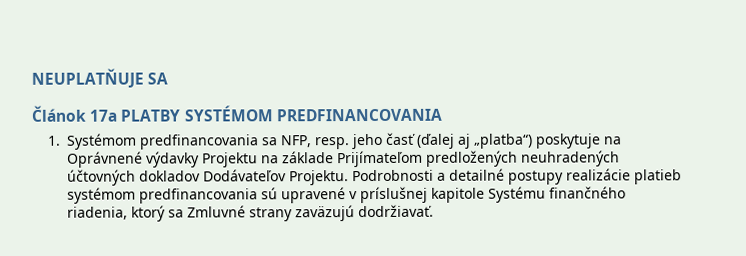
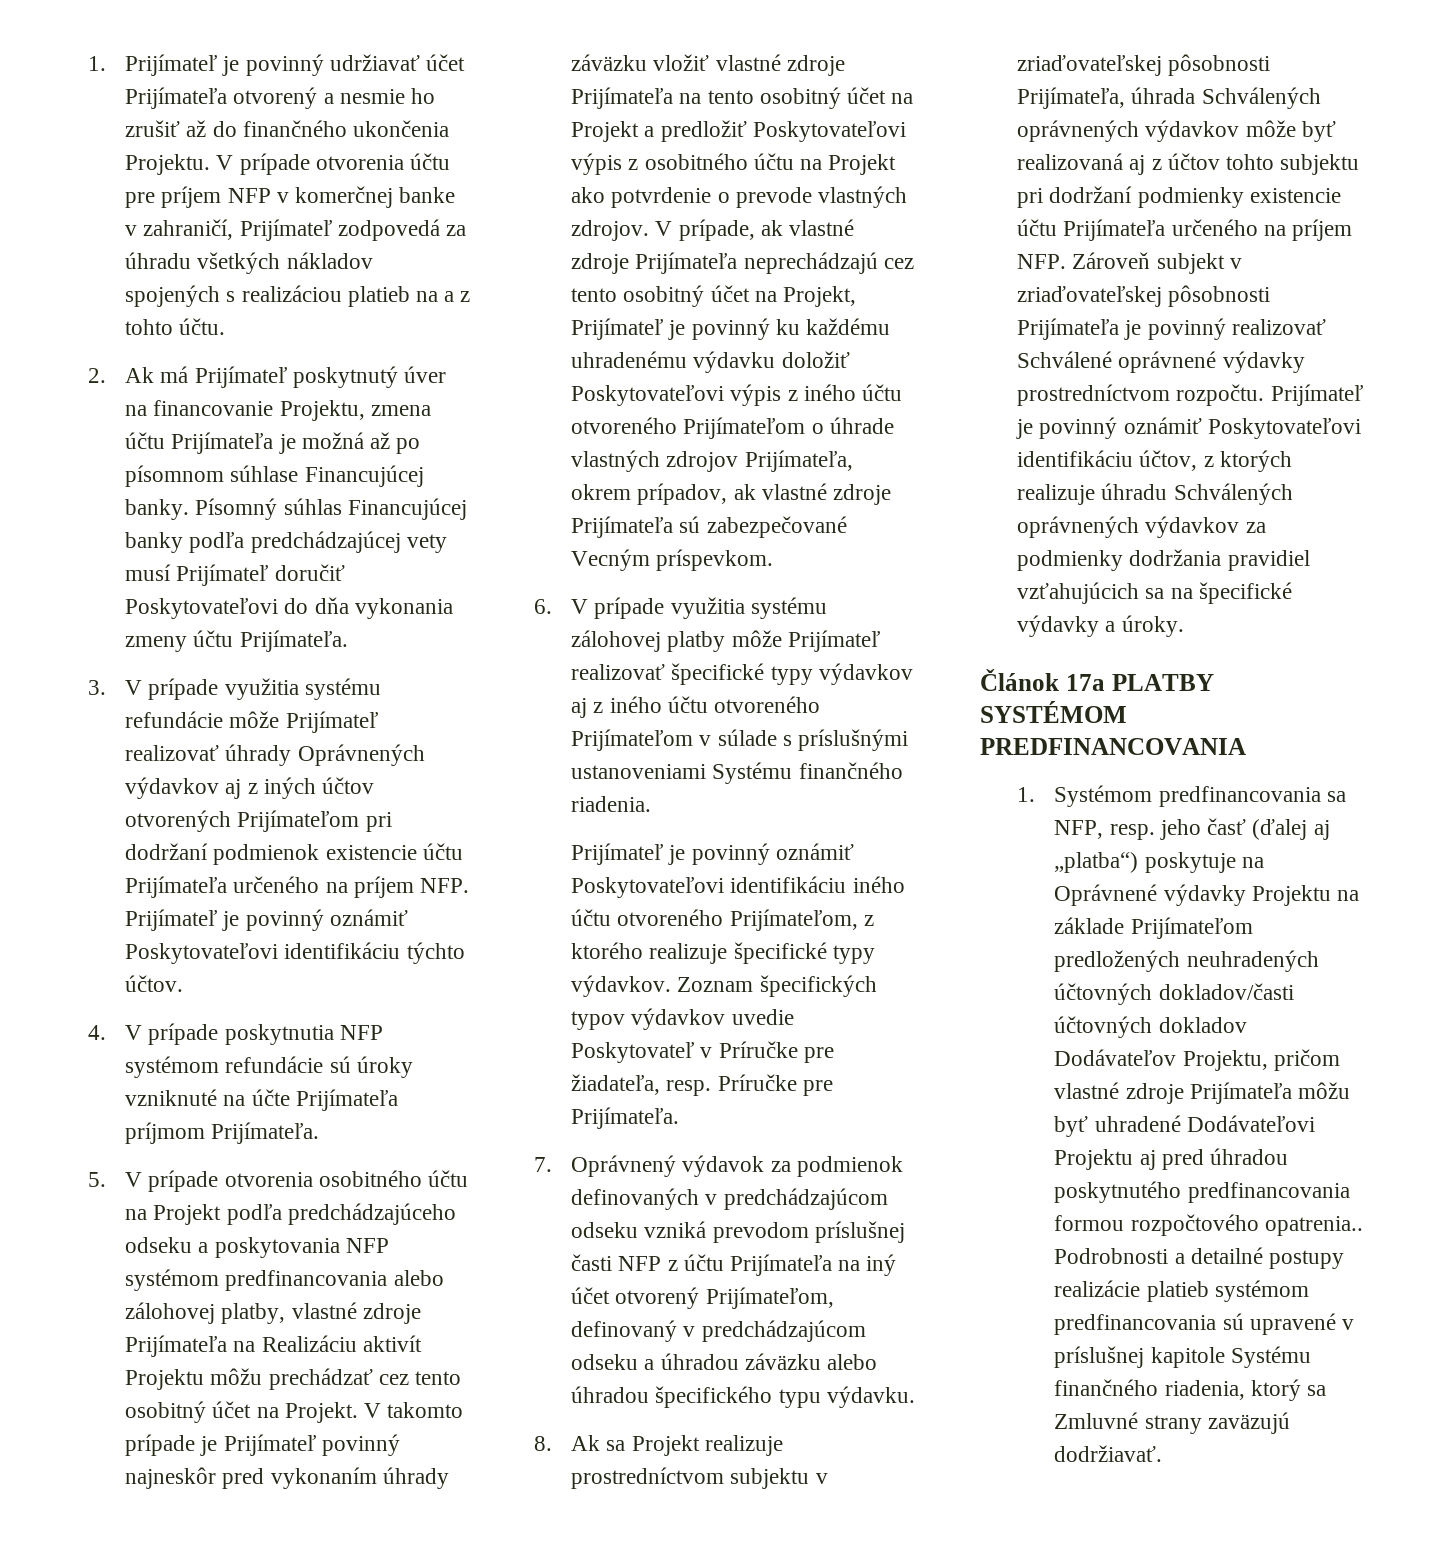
[31,68,169,88] NEUPLATŇUJE SA -> [88,54,466,76] [125,87,436,109] [125,120,450,137] [125,153,451,175] [125,186,456,208] [125,219,467,241] [125,252,373,274] [125,285,471,307] [125,318,226,335] [88,366,447,388] [125,400,431,421] [125,432,421,454] [125,465,424,487] [125,498,467,520] [125,531,447,553] [125,564,345,586] [125,597,453,619] [125,630,348,652] [88,678,381,700] [125,711,378,733] [125,744,425,766] [125,777,375,799] [125,810,392,832] [125,843,463,865] [125,876,470,898] [125,909,408,931] [125,942,465,964] [125,975,184,992] [88,1023,383,1045] [125,1056,413,1078] [125,1089,398,1111] [125,1122,320,1144] [88,1170,469,1192] [125,1203,456,1225] [125,1237,389,1258] [125,1269,444,1291] [125,1302,421,1324] [125,1335,422,1357] [125,1368,462,1390] [125,1401,464,1423] [125,1434,400,1456] [125,1467,449,1489] [571,54,845,76] [571,87,914,109] [571,120,906,142] [571,153,897,175] [571,186,908,208] [571,219,855,241] [571,252,914,274] [571,285,857,307] [571,318,891,340] [571,351,850,373] [571,384,903,406] [571,417,894,439] [571,450,853,472] [571,483,892,505] [571,516,847,538] [571,549,774,571] [534,597,827,619] [571,630,880,652] [571,663,913,685] [571,696,821,718] [571,729,909,751] [571,762,903,784] [571,796,652,812] [571,843,854,865] [571,876,905,898] [571,909,874,931] [571,942,875,964] [571,975,877,997] [571,1008,794,1030] [571,1041,834,1063] [571,1074,833,1096] [571,1107,680,1129] [534,1155,903,1177] [571,1188,888,1210] [571,1221,905,1243] [571,1254,897,1276] [571,1287,834,1309] [571,1320,866,1342] [571,1353,878,1370] [571,1386,915,1408] [534,1435,783,1456] [571,1467,828,1489] [1017,54,1271,76] [1017,87,1321,109] [1017,120,1336,142] [1017,153,1360,175] [1017,186,1341,208] [1017,219,1353,241] [1017,252,1242,274] [1017,285,1271,307] [1017,318,1326,340] [1017,351,1305,373] [1017,384,1363,406] [1016,417,1361,439] [1017,450,1292,472] [1017,483,1293,505] [1017,516,1266,538] [1017,549,1310,571] [1017,582,1292,604] [1017,615,1184,637] 1. Prijímateľ je povinný udržiavať účet Prijímateľa otvorený a nesmie ho zrušiť až do finančného ukončenia Projektu. V prípade otvorenia účtu pre príjem NFP v komerčnej banke v zahraničí, Prijímateľ zodpovedá za úhradu všetkých nákladov spojených s realizáciou platieb na a z tohto účtu. // 2. Ak má Prijímateľ poskytnutý úver na financovanie Projektu, zmena účtu Prijímateľa je možná až po písomnom súhlase Financujúcej banky. Písomný súhlas Financujúcej banky podľa predchádzajúcej vety musí Prijímateľ doručiť Poskytovateľovi do dňa vykonania zmeny účtu Prijímateľa. // 3. V prípade využitia systému refundácie môže Prijímateľ realizovať úhrady Oprávnených výdavkov aj z iných účtov otvorených Prijímateľom pri dodržaní podmienok existencie účtu Prijímateľa určeného na príjem NFP. Prijímateľ je povinný oznámiť Poskytovateľovi identifikáciu týchto účtov. // 4. V prípade poskytnutia NFP systémom refundácie sú úroky vzniknuté na účte Prijímateľa príjmom Prijímateľa. // 5. V prípade otvorenia osobitného účtu na Projekt podľa predchádzajúceho odseku a poskytovania NFP systémom predfinancovania alebo zálohovej platby, vlastné zdroje Prijímateľa na Realizáciu aktivít Projektu môžu prechádzať cez tento osobitný účet na Projekt. V takomto prípade je Prijímateľ povinný najneskôr pred vykonaním úhrady záväzku vložiť vlastné zdroje Prijímateľa na tento osobitný účet na Projekt a predložiť Poskytovateľovi výpis z osobitného účtu na Projekt ako potvrdenie o prevode vlastných zdrojov. V prípade, ak vlastné zdroje Prijímateľa neprechádzajú cez tento osobitný účet na Projekt, Prijímateľ je povinný ku každému uhradenému výdavku doložiť Poskytovateľovi výpis z iného účtu otvoreného Prijímateľom o úhrade vlastných zdrojov Prijímateľa, okrem prípadov, ak vlastné zdroje Prijímateľa sú zabezpečované Vecným príspevkom. // 6. V prípade využitia systému zálohovej platby môže Prijímateľ realizovať špecifické typy výdavkov aj z iného účtu otvoreného Prijímateľom v súlade s príslušnými ustanoveniami Systému finančného riadenia. // Prijímateľ je povinný oznámiť Poskytovateľovi identifikáciu iného účtu otvoreného Prijímateľom, z ktorého realizuje špecifické typy výdavkov. Zoznam špecifických typov výdavkov uvedie Poskytovateľ v Príručke pre žiadateľa, resp. Príručke pre Prijímateľa. // 7. Oprávnený výdavok za podmienok definovaných v predchádzajúcom odseku vzniká prevodom príslušnej časti NFP z účtu Prijímateľa na iný účet otvorený Prijímateľom, definovaný v predchádzajúcom odseku a úhradou záväzku alebo úhradou špecifického typu výdavku. // 8. Ak sa Projekt realizuje prostredníctvom subjektu v zriaďovateľskej pôsobnosti Prijímateľa, úhrada Schválených oprávnených výdavkov môže byť realizovaná aj z účtov tohto subjektu pri dodržaní podmienky existencie účtu Prijímateľa určeného na príjem NFP. Zároveň subjekt v zriaďovateľskej pôsobnosti Prijímateľa je povinný realizovať Schválené oprávnené výdavky prostredníctvom rozpočtu. Prijímateľ je povinný oznámiť Poskytovateľovi identifikáciu účtov, z ktorých realizuje úhradu Schválených oprávnených výdavkov za podmienky dodržania pravidiel vzťahujúcich sa na špecifické výdavky a úroky.
[138,169,349,186] dokladov Dodávateľov Projektu. -> [1158,983,1294,1000] [1054,1016,1247,1038] [1054,1049,1340,1071] [1054,1082,1351,1104] [1054,1115,1315,1137] [1054,1148,1289,1170] [1054,1181,1350,1203] [1054,1214,1363,1236] dokladov/časti účtovných dokladov Dodávateľov Projektu, pričom vlastné zdroje Prijímateľa môžu byť uhradené Dodávateľovi Projektu aj pred úhradou poskytnutého predfinancovania formou rozpočtového opatrenia..

